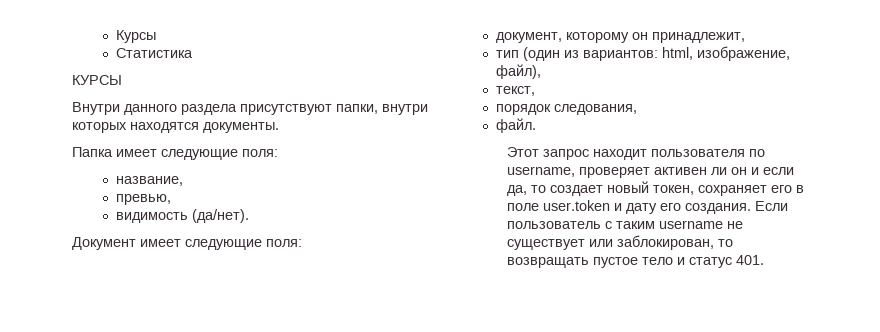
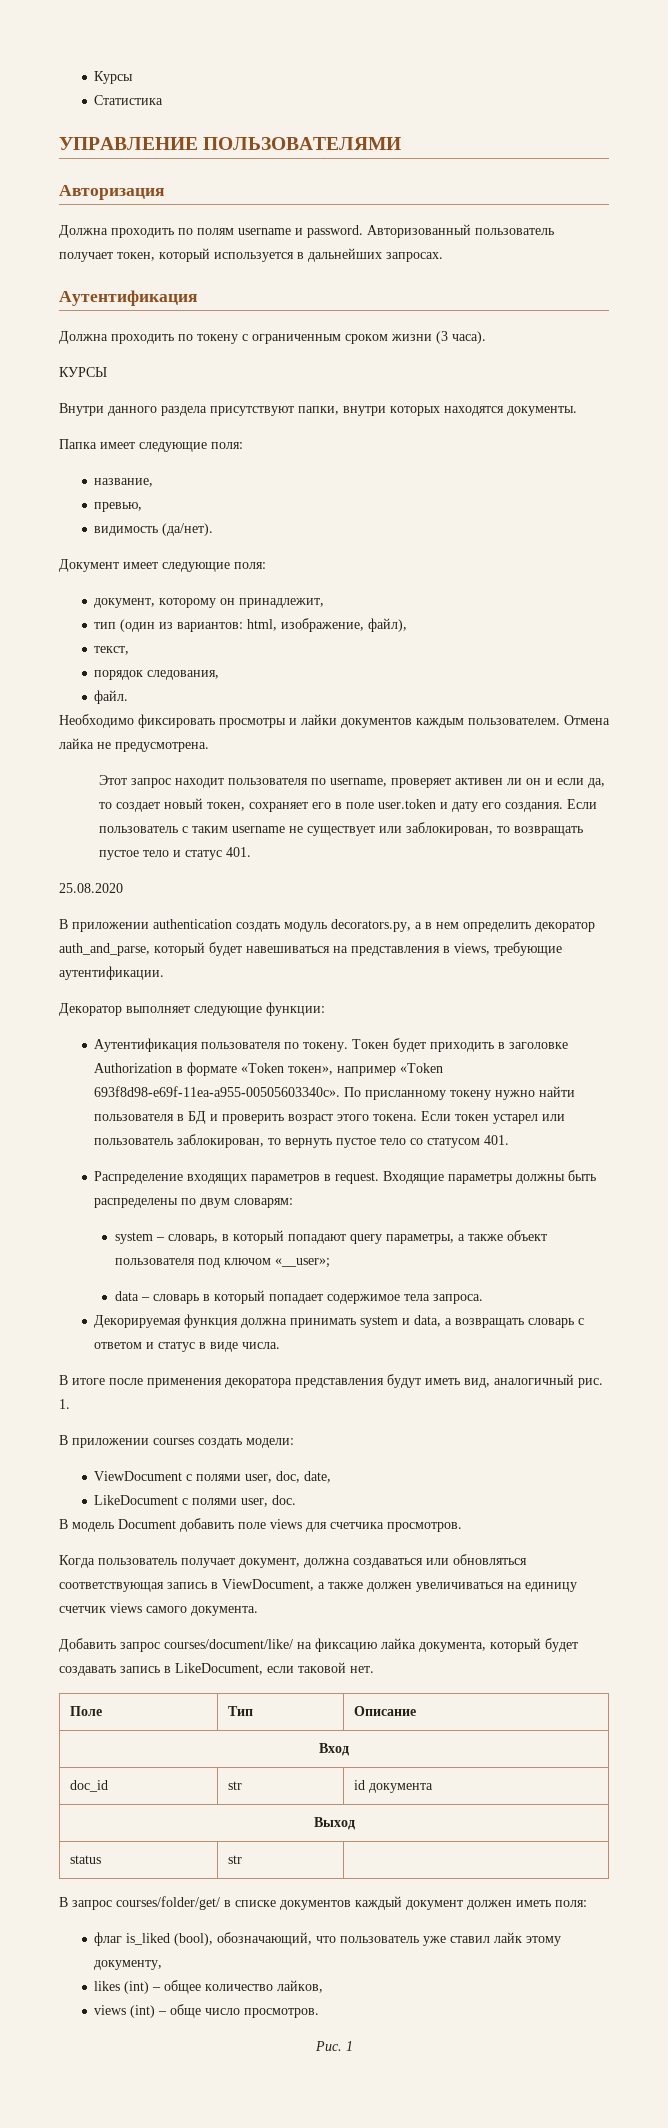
(193, 53) none -> [59,137,402,150] [59,185,164,200] [59,224,554,238] [59,248,443,262] [59,290,197,306] [59,331,486,344] // УПРАВЛЕНИЕ ПОЛЬЗОВАТЕЛЯМИ // Авторизация // Должна проходить по полям username и password. Авторизованный пользователь получает токен, который используется в дальнейших запросах. // Аутентификация // Должна проходить по токену с ограниченным сроком жизни (3 часа).
(536, 125) none -> [59,714,610,728] [59,738,209,752] // Необходимо фиксировать просмотры и лайки документов каждым пользователем. Отмена лайка не предусмотрена.
(765, 260) none -> [59,883,123,893] [59,919,595,932] [59,942,562,956] [59,966,164,980] [59,1002,325,1016] [94,1038,569,1052] [94,1062,444,1076] [94,1086,576,1100] [94,1111,566,1124] [94,1134,510,1148] [94,1170,597,1184] [94,1198,294,1208] [114,1230,547,1244] [114,1258,330,1268] [114,1290,483,1304] [94,1314,585,1328] [94,1342,281,1352] [59,1374,603,1388] [59,1399,70,1409] [59,1435,294,1448] [94,1471,332,1483] [94,1495,297,1507] [59,1518,462,1532] [59,1554,527,1568] [59,1579,577,1592] [59,1603,258,1616] [59,1638,578,1652] [59,1662,374,1676] [70,1706,103,1716] [228,1706,254,1716] [354,1706,417,1716] [319,1743,349,1756] [70,1780,109,1792] [228,1781,243,1790] [354,1780,434,1793] [313,1817,355,1830] [70,1855,102,1864] [228,1855,243,1864] [59,1896,587,1910] [94,1932,562,1946] [94,1960,163,1970] [94,1980,324,1994] [94,2004,320,2018] [314,2041,353,2051] // 25.08.2020 // В приложении authentication создать модуль decorators.py, а в нем определить декоратор auth_and_parse, который будет навешиваться на представления в views, требующие аутентификации. // Декоратор выполняет следующие функции: // Аутентификация пользователя по токену. Токен будет приходить в заголовке Authorization в формате «Token токен», например «Token 693f8d98-e69f-11ea-a955-00505603340c». По присланному токену нужно найти пользователя в БД и проверить возраст этого токена. Если токен устарел или пользователь заблокирован, то вернуть пустое тело со статусом 401. // Распределение входящих параметров в request. Входящие параметры должны быть распределены по двум словарям: // system – словарь, в который попадают query параметры, а также объект пользователя под ключом «__user»; // data – словарь в который попадает содержимое тела запроса. // Декорируемая функция должна принимать system и data, а возвращать словарь с ответом и статус в виде числа. // В итоге после применения декоратора представления будут иметь вид, аналогичный рис. 1. // В приложении courses создать модели: // ViewDocument с полями user, doc, date, // LikeDocument с полями user, doc. // В модель Document добавить поле views для счетчика просмотров. // Когда пользователь получает документ, должна создаваться или обновляться соответствующая запись в ViewDocument, а также должен увеличиваться на единицу счетчик views самого документа. // Добавить запрос courses/document/like/ на фиксацию лайка документа, который будет создавать запись в LikeDocument, если таковой нет. // Поле | Тип | Описание // Вход // doc_id | str | id документа // Выход // status | str | // В запрос courses/folder/get/ в списке документов каждый документ должен иметь поля: // флаг is_liked (bool), обозначающий, что пользователь уже ставил лайк этому документу, // likes (int) – общее количество лайков, // views (int) – обще число просмотров. // Рис. 1

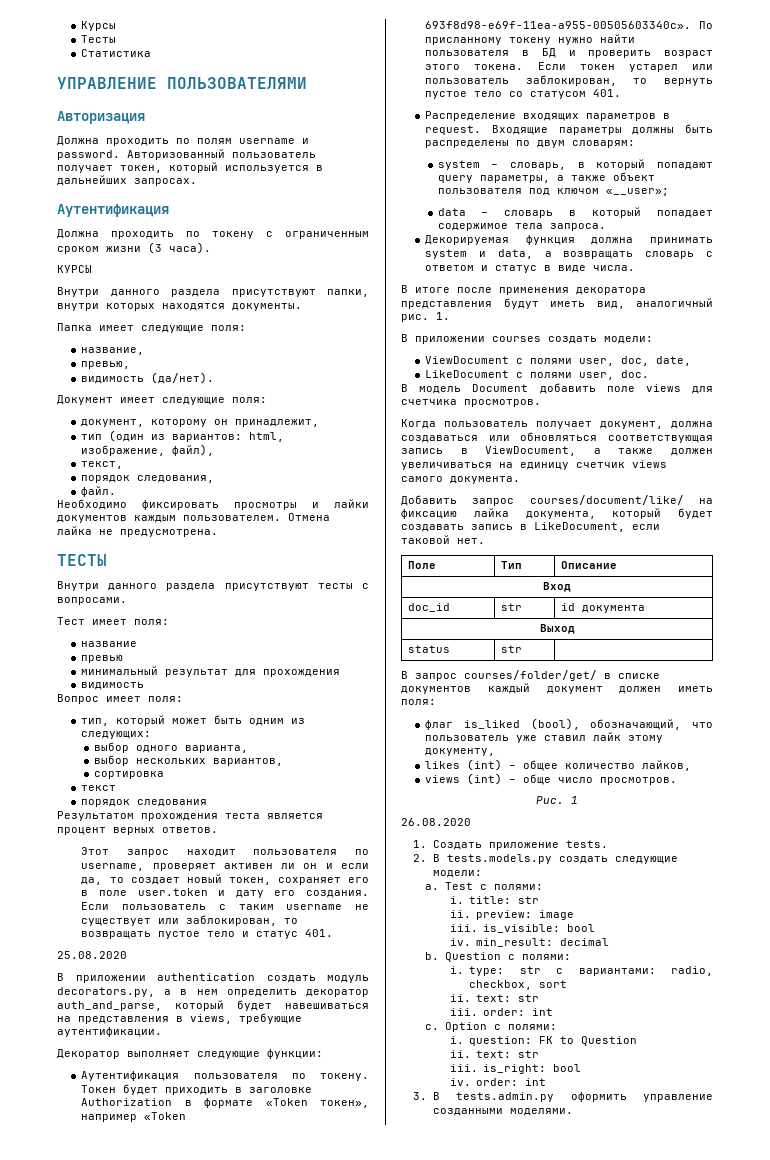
(134, 77) none -> [81,35,117,43] // Тесты
(209, 747) none -> [57,554,107,566] [57,581,369,591] [57,597,127,605] [57,617,169,625] [81,641,138,647] [81,655,124,663] [81,666,341,677] [81,682,145,690] [57,694,183,704] [81,715,306,726] [81,731,152,739] [93,742,248,753] [93,755,283,766] [93,771,164,779] [81,785,117,791] [81,799,208,807] [57,811,323,821] [57,827,218,835] // ТЕСТЫ // Внутри данного раздела присутствуют тесты с вопросами. // Тест имеет поля: // название // превью // минимальный результат для прохождения // видимость // Вопрос имеет поля: // тип, который может быть одним из следующих: // выбор одного варианта, // выбор нескольких вариантов, // сортировка // текст // порядок следования // Результатом прохождения теста является процент верных ответов.
(353, 2046) none -> [401,818,471,826] [413,840,608,850] [413,854,678,864] [432,870,482,878] [425,882,543,890] [449,896,540,904] [449,910,575,920] [449,924,596,933] [449,938,610,947] [425,952,571,962] [449,966,713,976] [469,980,568,990] [449,994,540,1002] [449,1008,554,1016] [425,1022,557,1032] [449,1036,638,1046] [449,1050,540,1058] [449,1064,582,1074] [449,1078,547,1086] [413,1092,713,1102] [432,1108,573,1116] // 26.08.2020 // 1. Создать приложение tests. // 2. В tests.models.py создать следующие модели: // a. Test c полями: // i. title: str // ii. preview: image // iii. is_visible: bool // iv. min_result: decimal // b. Question с полями: // i. type: str с вариантами: radio, checkbox, sort // ii. text: str // iii. order: int // c. Option с полями: // i. question: FK to Question // ii. text: str // iii. is_right: bool // iv. order: int // 3. В tests.admin.py оформить управление созданными моделями.

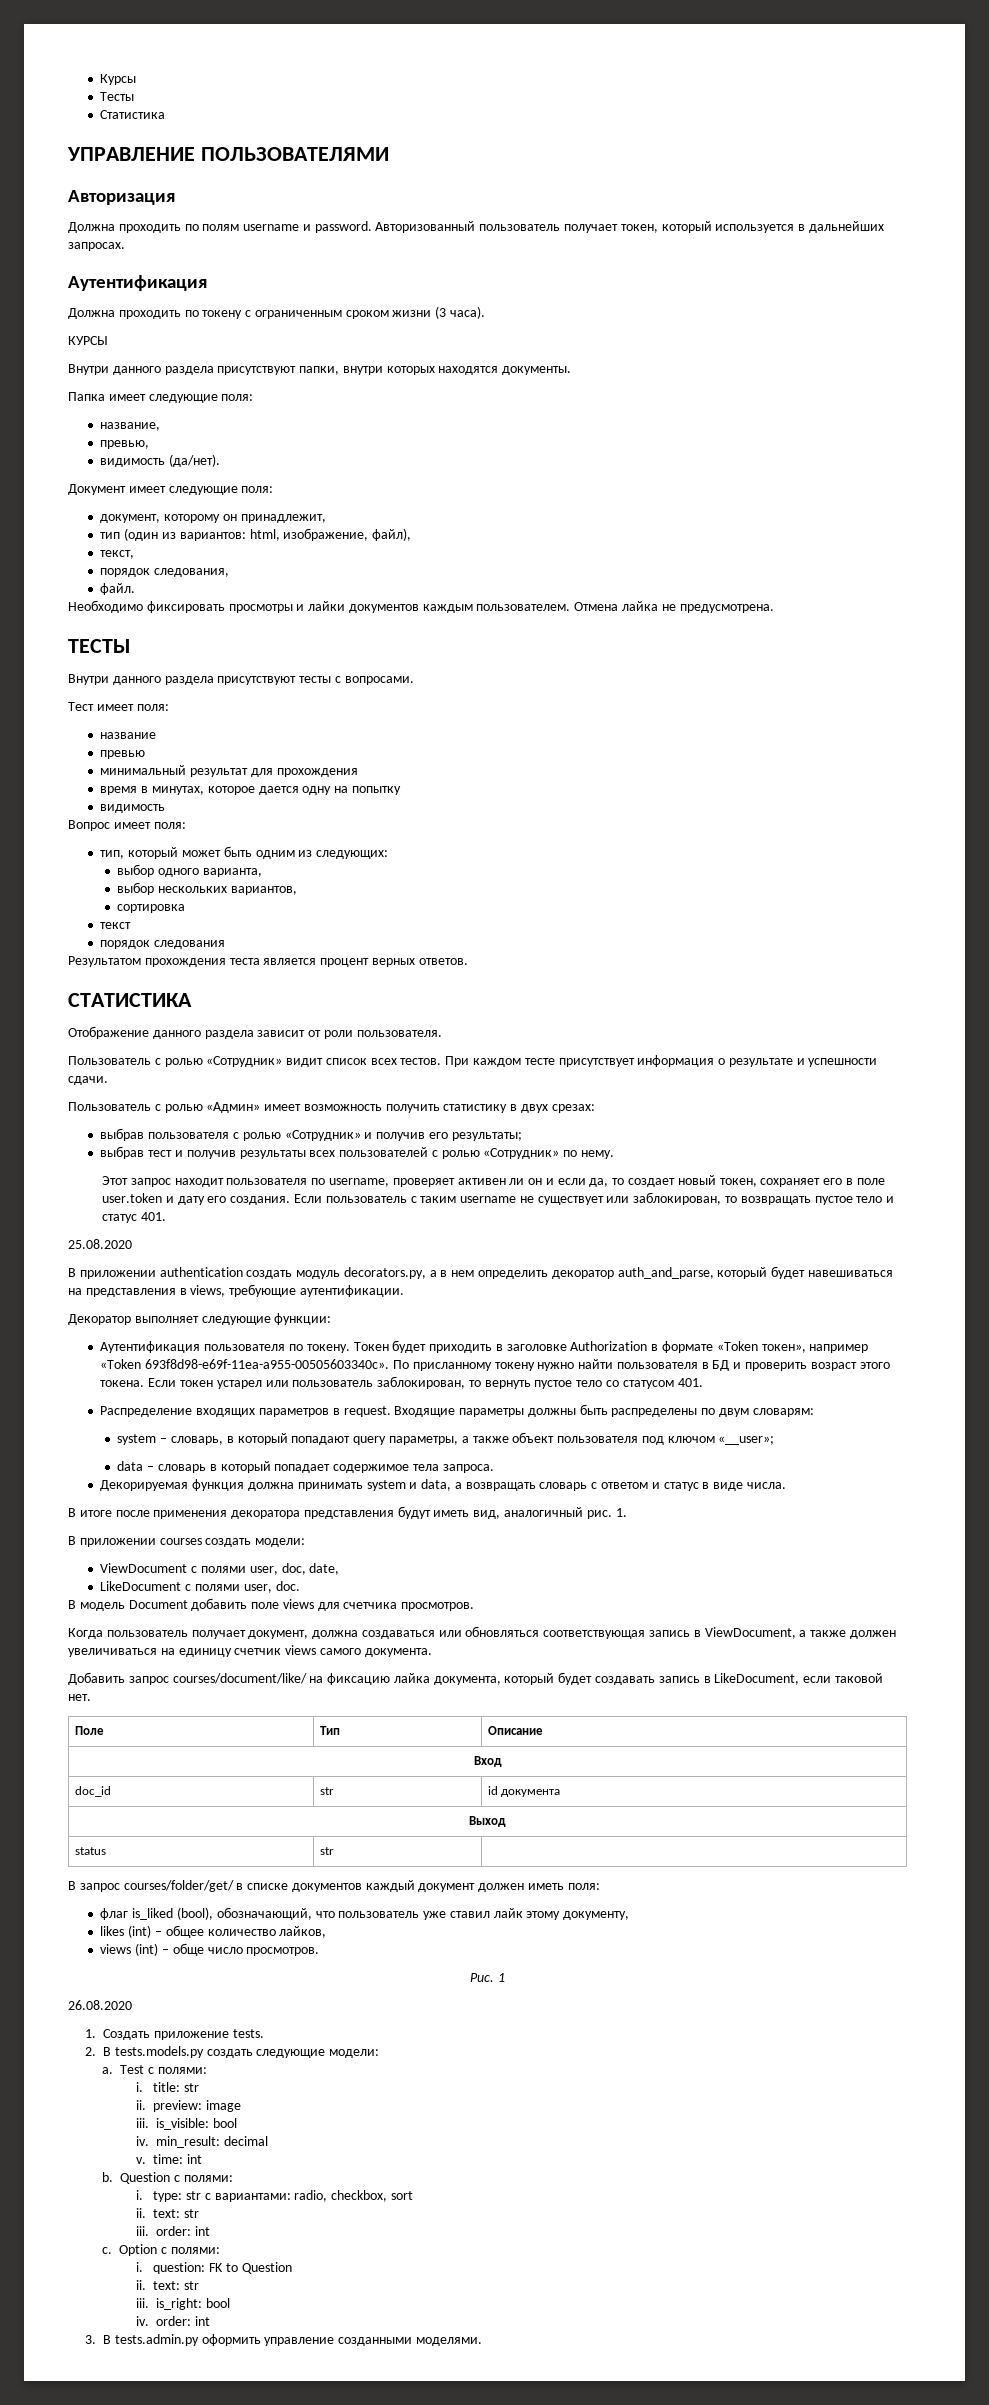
(341, 673) none -> [100,786,401,795] // время в минутах, которое дается одну на попытку
(218, 830) none -> [68,993,192,1007] [68,1026,442,1039] [68,1055,878,1067] [68,1076,108,1085] [68,1102,595,1113] [100,1128,522,1141] [100,1146,615,1159] // СТАТИСТИКА // Отображение данного раздела зависит от роли пользователя. // Пользователь с ролью «Сотрудник» видит список всех тестов. При каждом тесте присутствует информация о результате и успешности сдачи. // Пользователь с ролью «Админ» имеет возможность получить статистику в двух срезах: // выбрав пользователя с ролью «Сотрудник» и получив его результаты; // выбрав тест и получив результаты всех пользователей с ролью «Сотрудник» по нему.
(610, 942) none -> [136,2154,202,2164] // v. time: int

